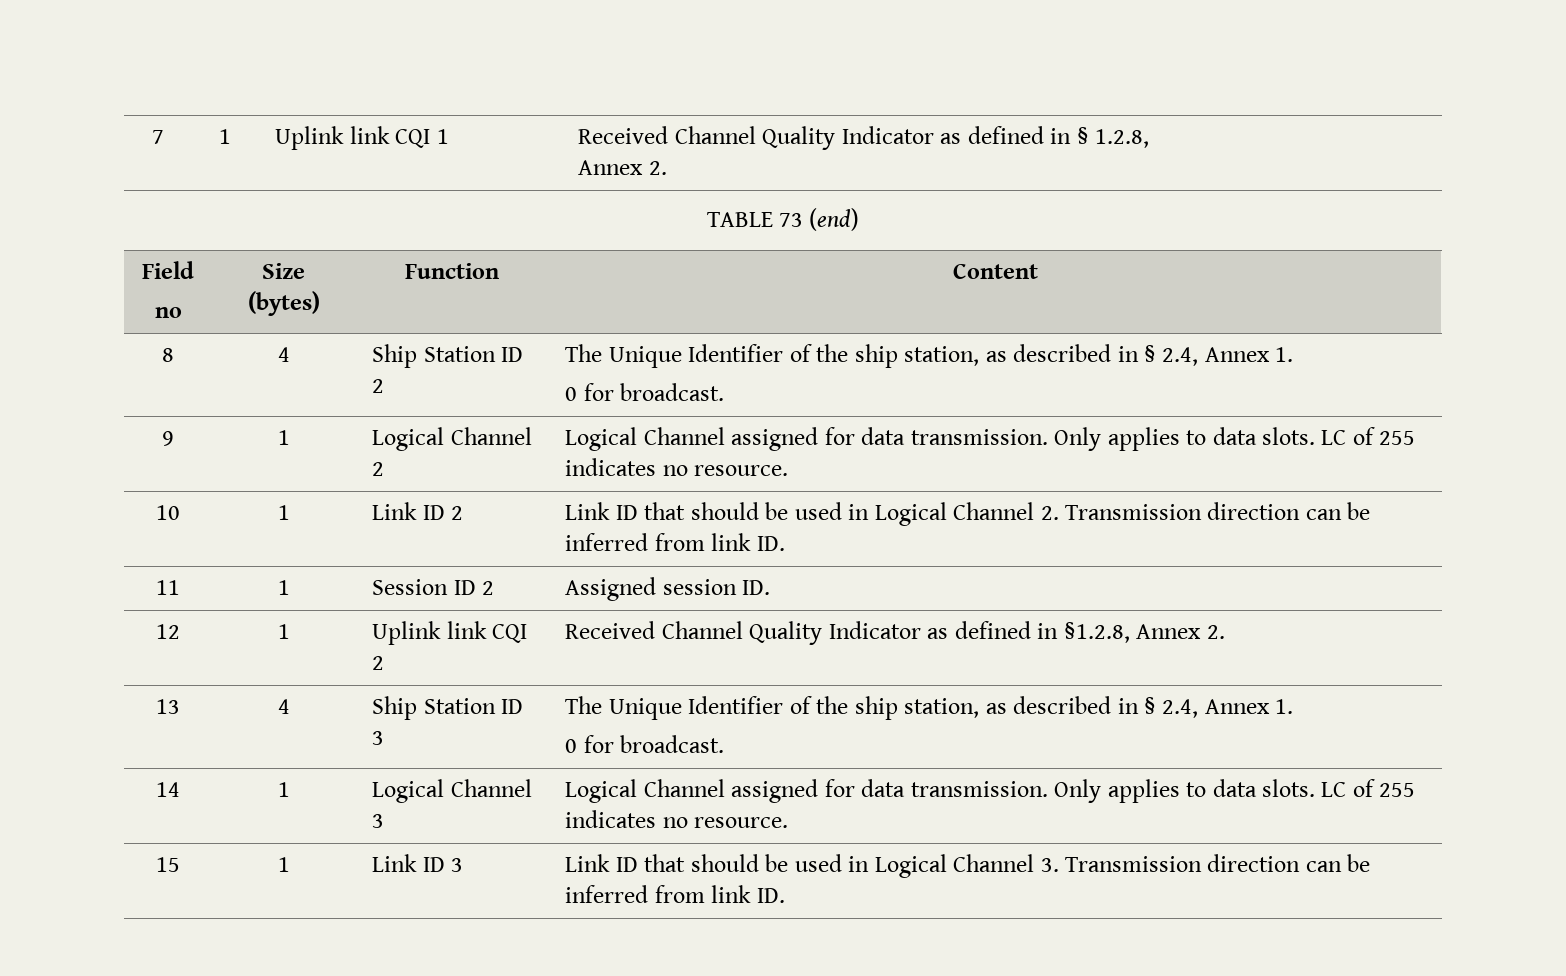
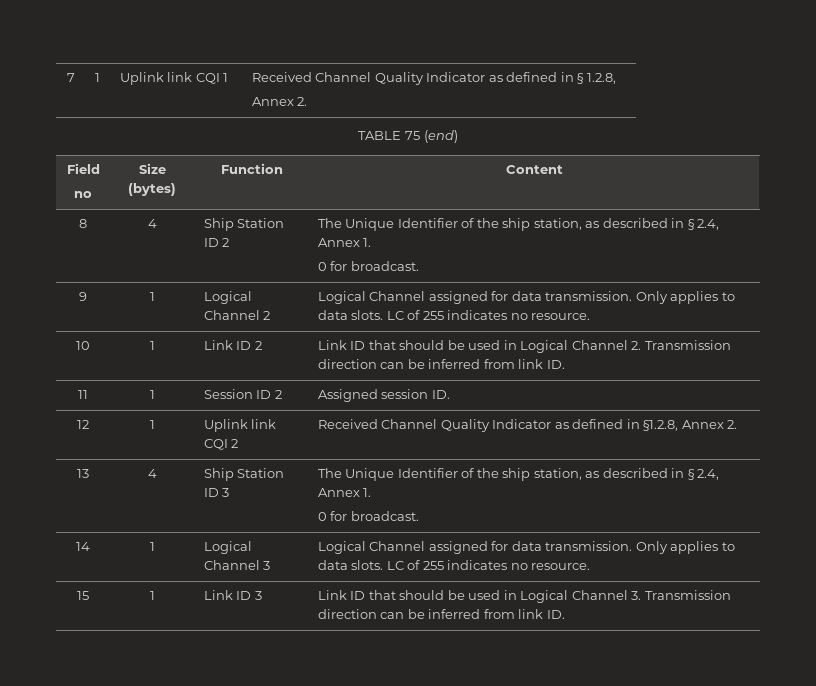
[779,213,803,227] 73 -> [405,131,420,140] 75

